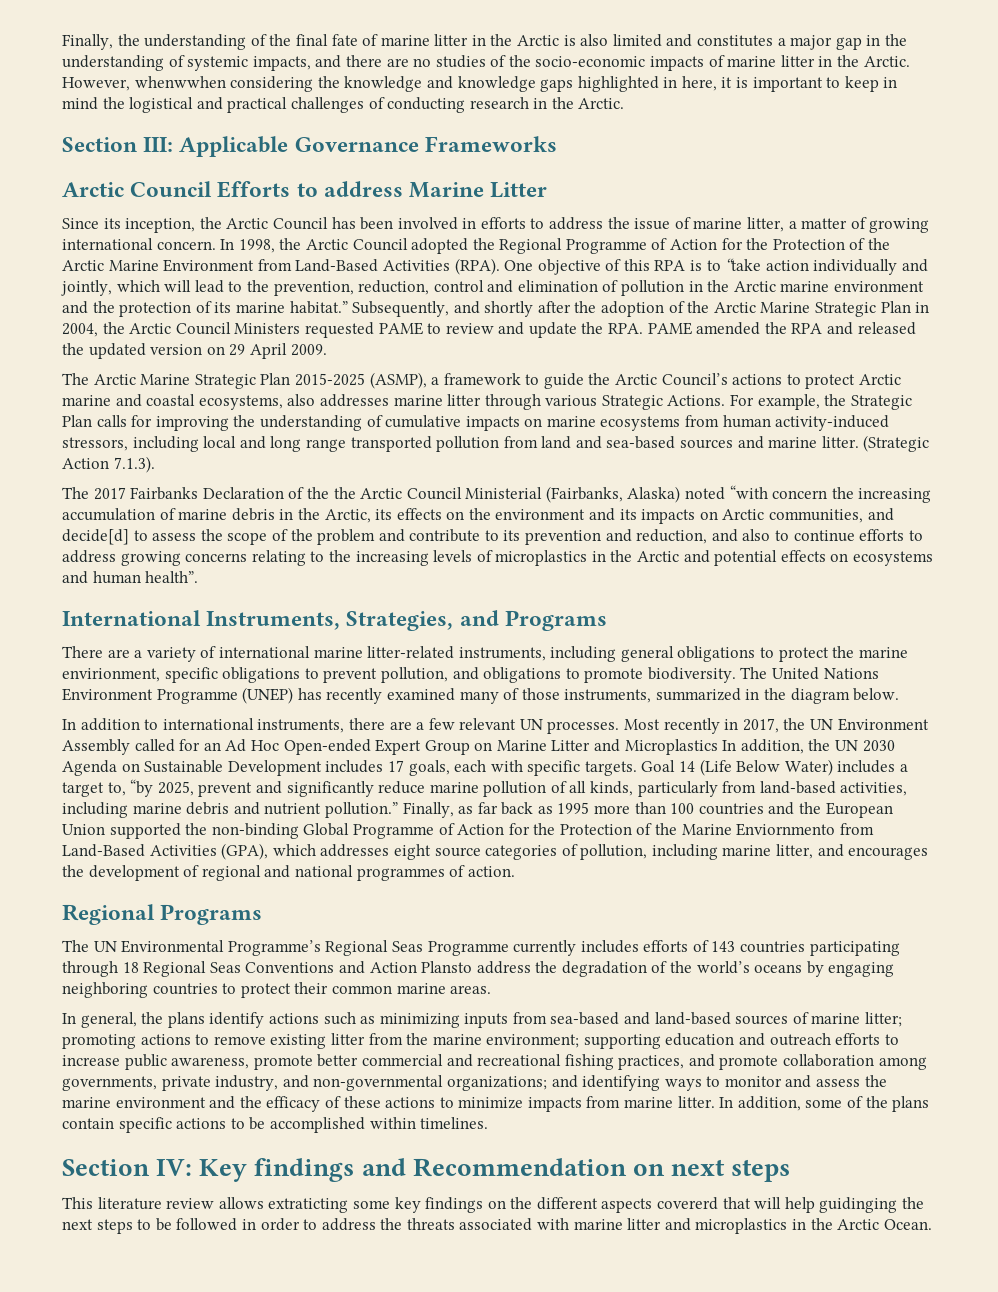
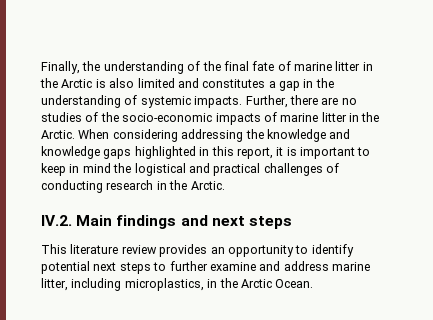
[790,35,833,50] major -> (276, 84) none
[252,55,342,71] impacts, and -> [194,95,288,108] impacts. Further,
[62,76,314,92] However, whenwwhen considering -> [78,129,244,142] When considering addressing
[681,76,717,91] here, -> [211,146,273,159] this report,
[62,136,557,157] [62,181,548,198] [62,217,930,233] [62,238,891,254] [62,258,929,275] [61,280,925,296] [62,301,930,317] [62,322,916,338] [62,343,327,359] [62,372,902,389] [62,394,912,410] [62,415,890,431] [62,435,930,452] [62,456,155,473] [62,485,932,503] [62,508,894,524] [62,529,923,545] [62,550,934,566] [62,571,199,584] [62,610,607,631] [62,646,908,662] [62,667,879,683] [62,687,900,704] [62,718,929,734] [62,739,895,755] [62,759,909,776] [62,779,908,797] [62,802,893,818] [62,823,874,839] [62,843,929,860] [62,865,515,881] [62,904,263,925] [62,940,900,956] [62,961,895,977] [62,982,492,998] [62,1012,903,1028] [62,1033,899,1049] [62,1054,927,1070] [62,1075,887,1091] [62,1096,930,1112] [62,1117,489,1133] [62,1158,665,1182] Section III: Applicable Governance Frameworks // Arctic Council Efforts to address Marine Litter // Since its inception, the Arctic Council has been involved in efforts to address the issue of marine litter, a matter of growing international concern. In 1998, the Arctic Council adopted the Regional Programme of Action for the Protection of the Arctic Marine Environment from Land-Based Activities (RPA). One objective of this RPA is to “take action individually and jointly, which will lead to the prevention, reduction, control and elimination of pollution in the Arctic marine environment and the protection of its marine habitat.” Subsequently, and shortly after the adoption of the Arctic Marine Strategic Plan in 2004, the Arctic Council Ministers requested PAME to review and update the RPA. PAME amended the RPA and released the updated version on 29 April 2009. // The Arctic Marine Strategic Plan 2015-2025 (ASMP), a framework to guide the Arctic Council’s actions to protect Arctic marine and coastal ecosystems, also addresses marine litter through various Strategic Actions. For example, the Strategic Plan calls for improving the understanding of cumulative impacts on marine ecosystems from human activity-induced stressors, including local and long range transported pollution from land and sea-based sources and marine litter. (Strategic Action 7.1.3). // The 2017 Fairbanks Declaration of the the Arctic Council Ministerial (Fairbanks, Alaska) noted “with concern the increasing accumulation of marine debris in the Arctic, its effects on the environment and its impacts on Arctic communities, and decide[d] to assess the scope of the problem and contribute to its prevention and reduction, and also to continue efforts to address growing concerns relating to the increasing levels of microplastics in the Arctic and potential effects on ecosystems and human health”. // International Instruments, Strategies, and Programs // There are a variety of international marine litter-related instruments, including general obligations to protect the marine envirionment, specific obligations to prevent pollution, and obligations to promote biodiversity. The United Nations Environment Programme (UNEP) has recently examined many of those instruments, summarized in the diagram below. // In addition to international instruments, there are a few relevant UN processes. Most recently in 2017, the UN Environment Assembly called for an Ad Hoc Open-ended Expert Group on Marine Litter and Microplastics In addition, the UN 2030 Agenda on Sustainable Development includes 17 goals, each with specific targets. Goal 14 (Life Below Water) includes a target to, “by 2025, prevent and significantly reduce marine pollution of all kinds, particularly from land-based activities, including marine debris and nutrient pollution.” Finally, as far back as 1995 more than 100 countries and the European Union supported the non-binding Global Programme of Action for the Protection of the Marine Enviornmento from Land-Based Activities (GPA), which addresses eight source categories of pollution, including marine litter, and encourages the development of regional and national programmes of action. // Regional Programs // The UN Environmental Programme’s Regional Seas Programme currently includes efforts of 143 countries participating through 18 Regional Seas Conventions and Action Plansto address the degradation of the world’s oceans by engaging neighboring countries to protect their common marine areas. // In general, the plans identify actions such as minimizing inputs from sea-based and land-based sources of marine litter; promoting actions to remove existing litter from the marine environment; supporting education and outreach efforts to increase public awareness, promote better commercial and recreational fishing practices, and promote collaboration among governments, private industry, and non-governmental organizations; and identifying ways to monitor and assess the marine environment and the efficacy of these actions to minimize impacts from marine litter. In addition, some of the plans contain specific actions to be accomplished within timelines. // Section IV: Key findings and Recommendation on -> [41,215,208,229] IV.2. Main findings and
[218,1197,925,1213] [62,1218,788,1234] allows extraticting some key findings on the different aspects covererd that will help guidinging the next steps to be followed in order to address the threats associated with marine litter and microplastics -> [159,244,354,257] [41,261,370,274] [41,278,204,291] provides an opportunity to identify potential next steps to further examine and address marine litter, including microplastics,

